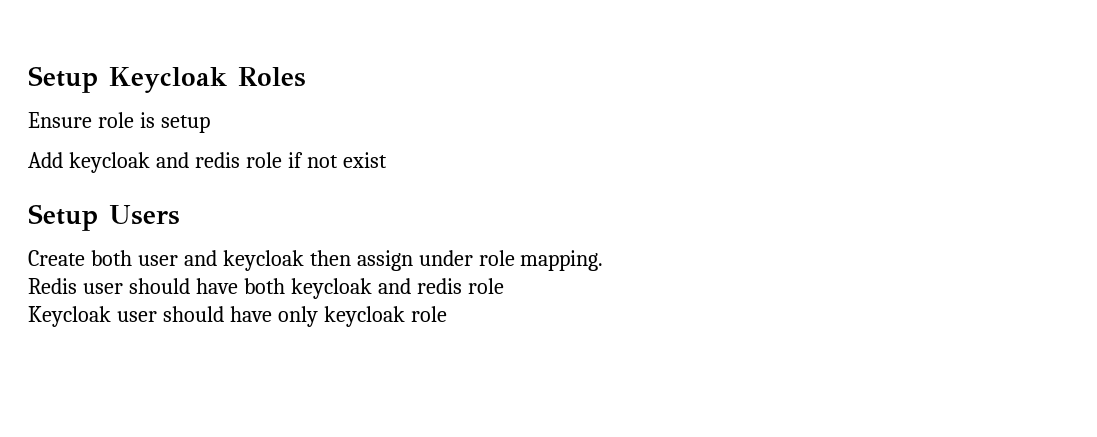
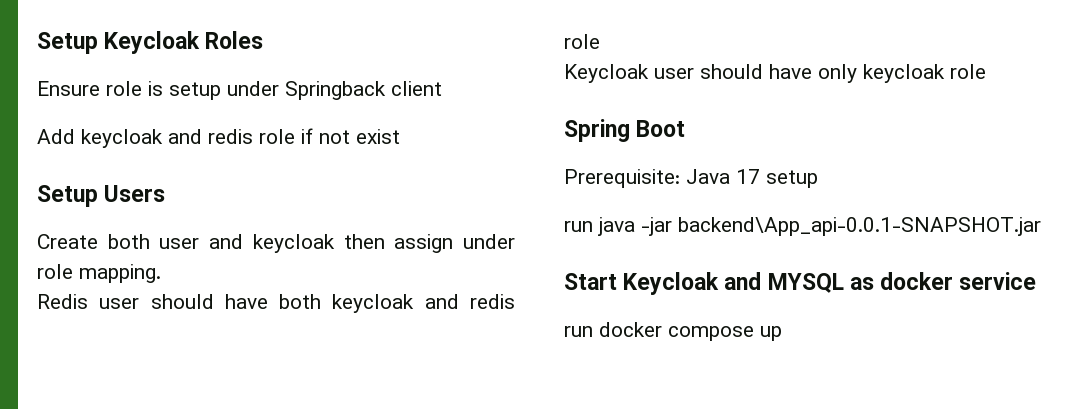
(210, 124) none -> [227,81,442,100] under Springback client
(447, 314) none -> [564,119,686,142] [564,169,818,188] [564,217,1041,236] [564,272,1037,295] [564,322,782,341] // Spring Boot // Prerequisite: Java 17 setup // run java -jar backend\App_api-0.0.1-SNAPSHOT.jar // Start Keycloak and MYSQL as docker service // run docker compose up

